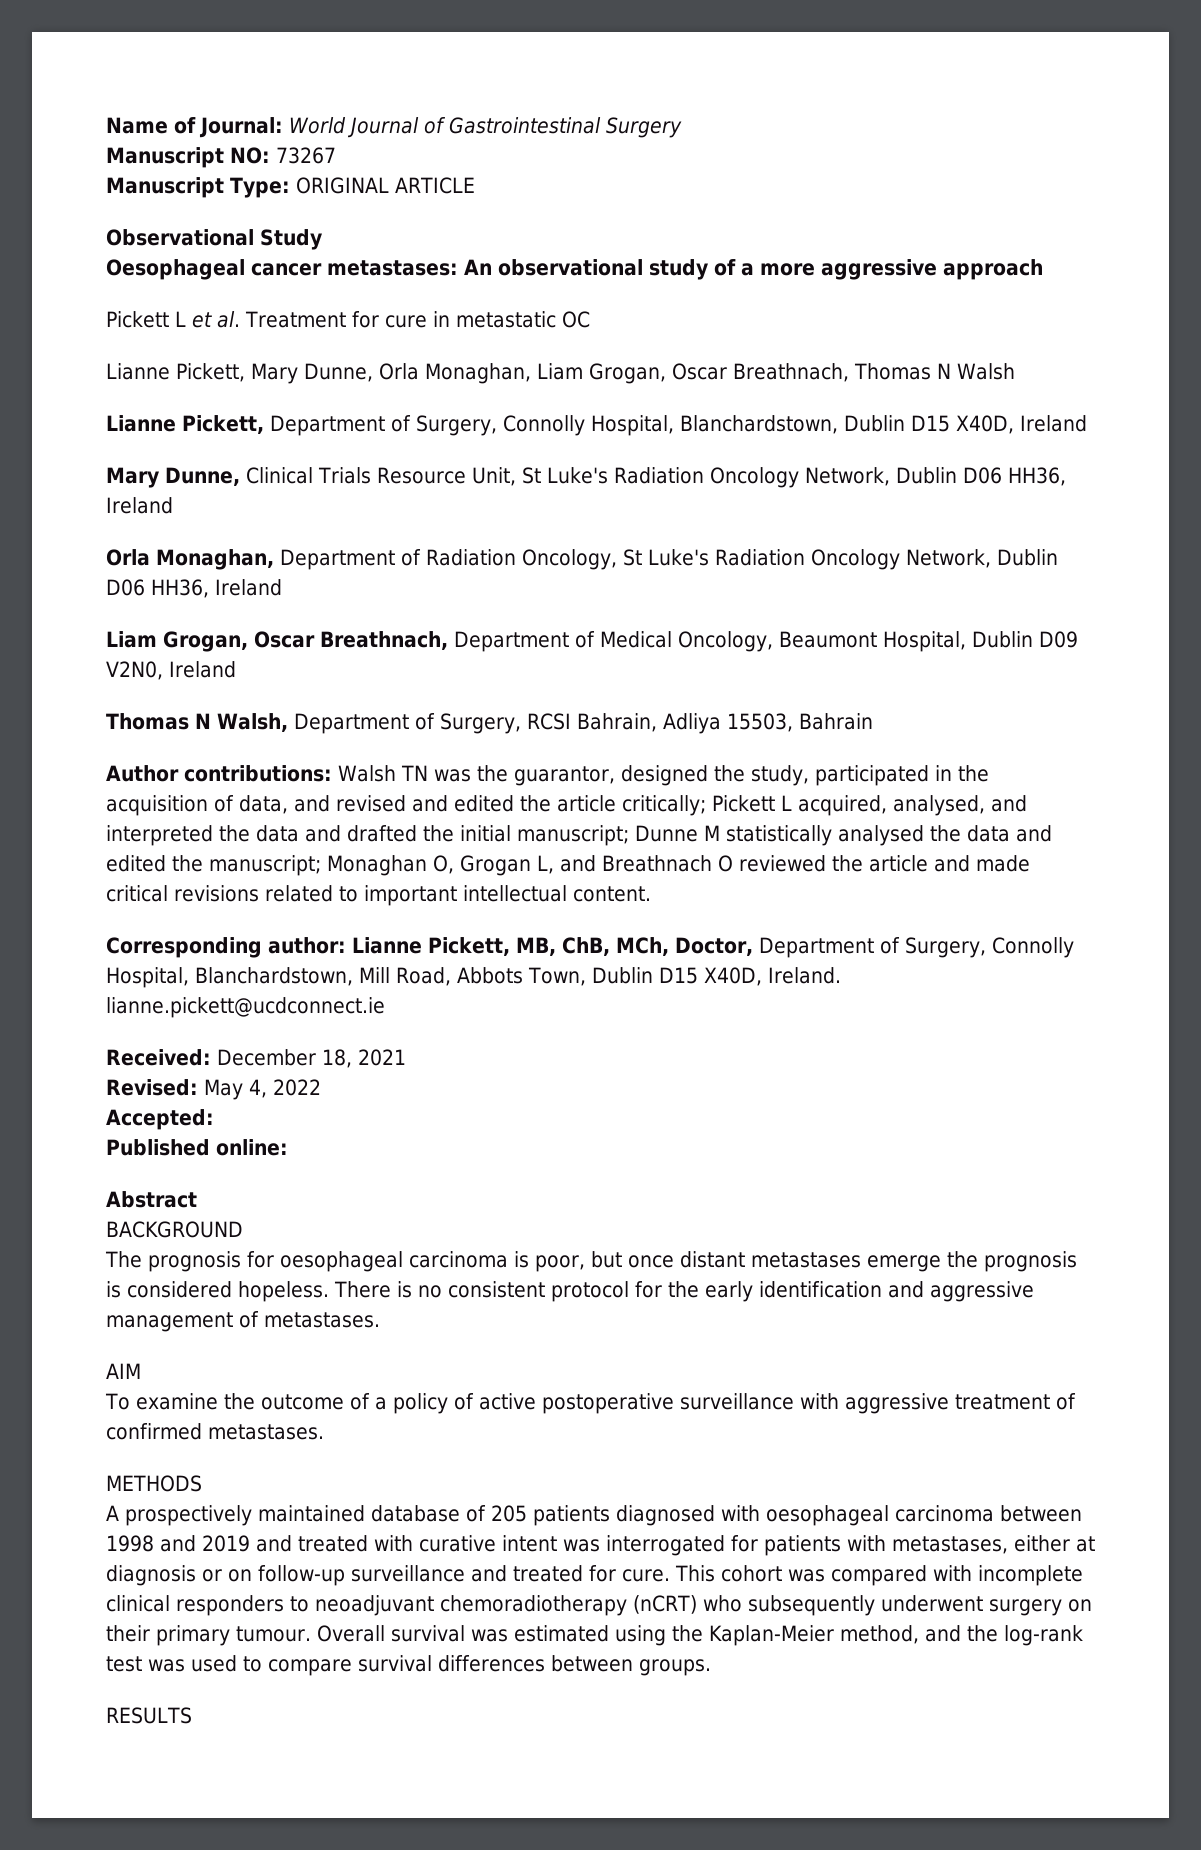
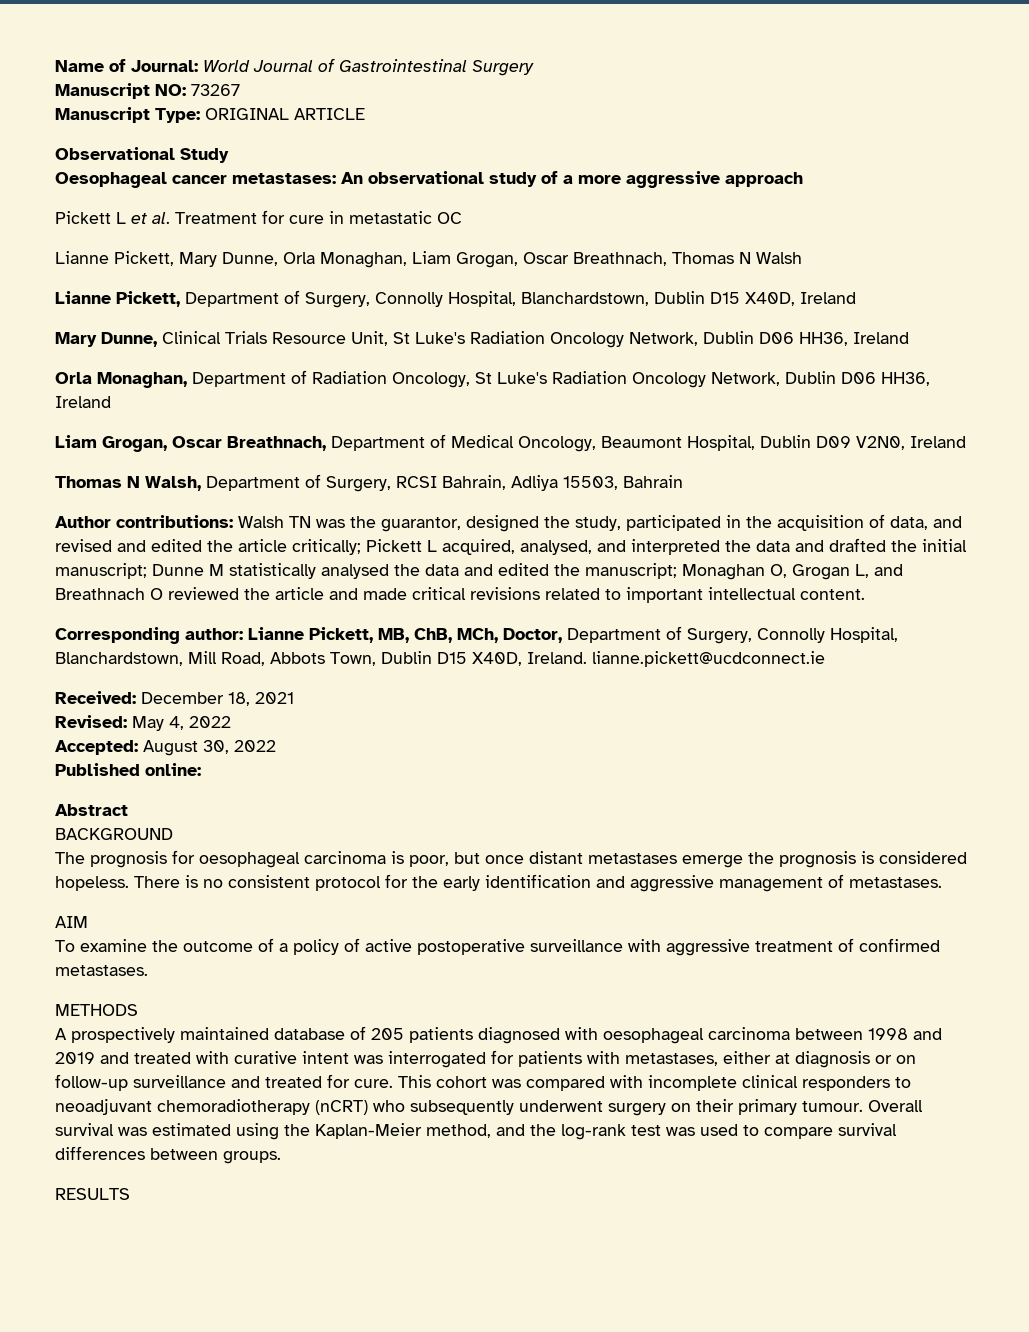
(214, 1119) none -> [143,740,276,756] August 30, 2022

